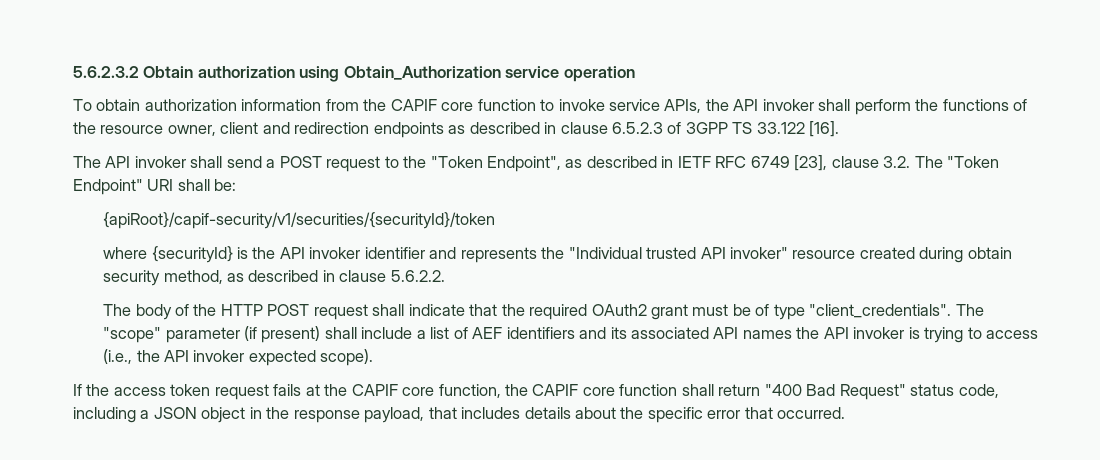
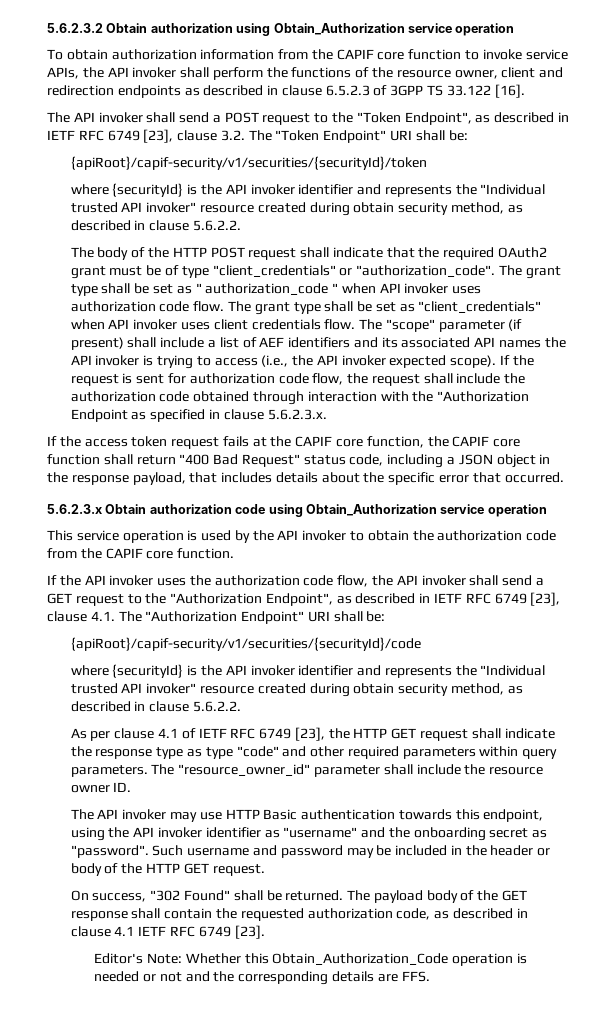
[809,304,952,318] "client_credentials". -> [212,265,561,279] [70,283,482,296] [70,301,542,315] [70,319,356,330] "client_credentials" or "authorization_code". The grant type shall be set as " authorization_code " when API invoker uses authorization code flow. The grant type shall be set as "client_credentials" when API invoker uses client credentials flow.
(374, 357) none -> [500,355,534,366] [70,373,526,386] [70,391,530,405] [70,409,327,422] If the request is sent for authorization code flow, the request shall include the authorization code obtained through interaction with the "Authorization Endpoint as specified in clause 5.6.2.3.x.
(846, 413) none -> [47,504,547,517] [47,530,557,543] [47,548,235,559] [47,575,544,587] [47,592,561,606] [47,611,386,624] [70,637,421,651] [70,664,546,678] [70,683,523,697] [70,701,241,712] [70,727,555,741] [70,746,558,759] [70,764,544,777] [70,782,132,793] [70,809,544,822] [70,827,548,841] [70,845,551,858] [70,863,265,876] [70,890,528,903] [70,908,528,921] [70,925,265,939] [94,953,527,966] [94,971,430,985] // 5.6.2.3.x Obtain authorization code using Obtain_Authorization service operation // This service operation is used by the API invoker to obtain the authorization code from the CAPIF core function. // If the API invoker uses the authorization code flow, the API invoker shall send a GET request to the "Authorization Endpoint", as described in IETF RFC 6749 [23], clause 4.1. The "Authorization Endpoint" URI shall be: // {apiRoot}/capif-security/v1/securities/{securityId}/code // where {securityId} is the API invoker identifier and represents the "Individual trusted API invoker" resource created during obtain security method, as described in clause 5.6.2.2. // As per clause 4.1 of IETF RFC 6749 [23], the HTTP GET request shall indicate the response type as type "code" and other required parameters within query parameters. The "resource_owner_id" parameter shall include the resource owner ID. // The API invoker may use HTTP Basic authentication towards this endpoint, using the API invoker identifier as "username" and the onboarding secret as "password". Such username and password may be included in the header or body of the HTTP GET request. // On success, "302 Found" shall be returned. The payload body of the GET response shall contain the requested authorization code, as described in clause 4.1 IETF RFC 6749 [23]. // Editor's Note: Whether this Obtain_Authorization_Code operation is needed or not and the corresponding details are FFS.

